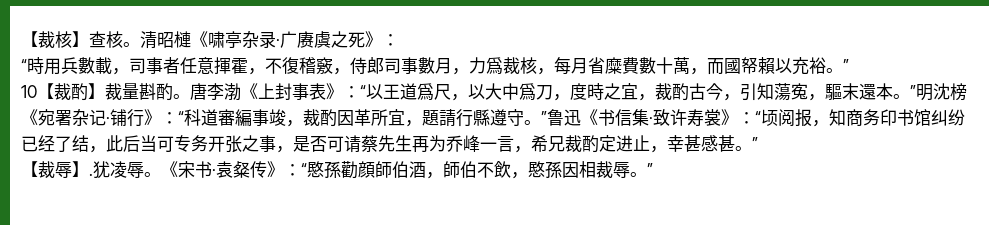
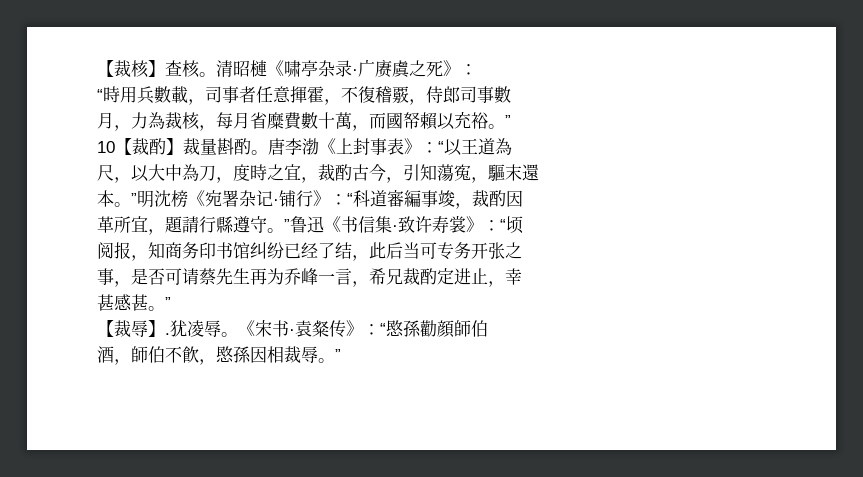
[316,57,333,74] 竅 -> [392,86,409,103] 覈
[435,57,503,75] 月，力爲 -> [97,112,165,131] // 月，力為
[417,83,434,100] 爲 -> [495,138,512,155] 為 //
[519,83,536,100] 爲 -> [182,164,199,181] 為
(876, 91) none -> (539, 172) //
(354, 118) none -> (523, 198) //
(778, 117) none -> (523, 225) //
(259, 143) none -> (522, 250) //
(684, 143) none -> (522, 276) //
(409, 169) none -> (488, 328) //
[494,161,511,178] 飲 -> [182,346,199,363] 飮

